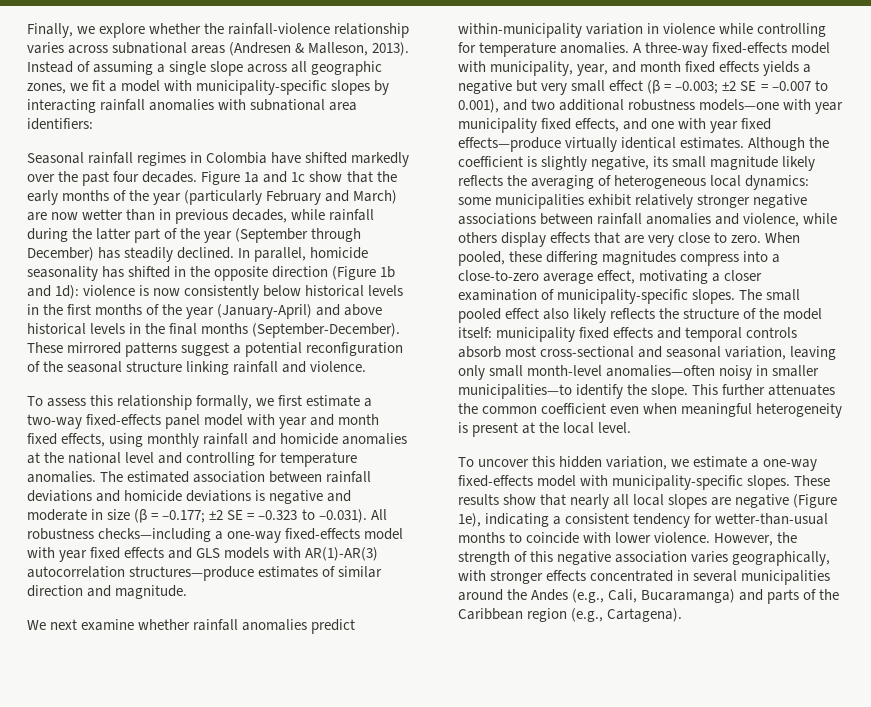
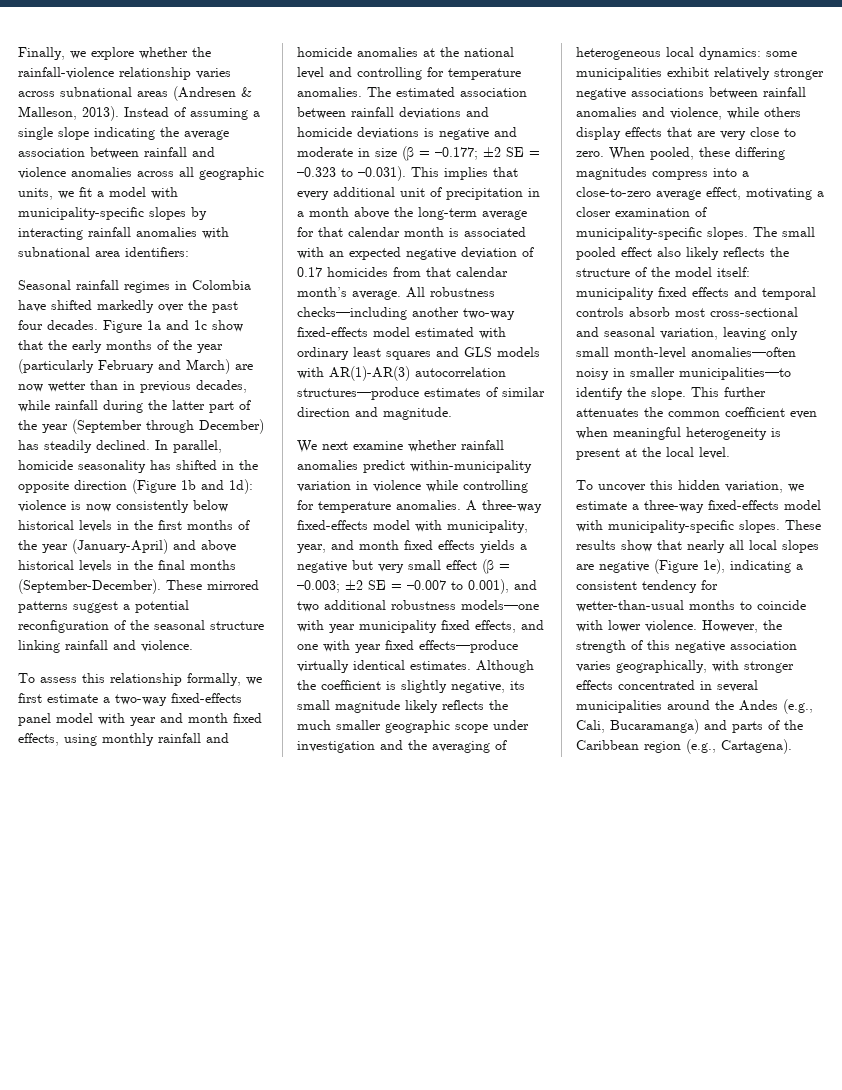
(244, 68) none -> [94,127,229,140] [18,147,215,159] [18,167,132,179] indicating the average association between rainfall and violence anomalies
[27,83,66,94] zones, -> [18,188,53,200] units,
[370,509,387,520] [27,528,404,543] [27,547,165,562] All robustness checks—including a one-way fixed-effects model with year fixed effects -> [411,167,518,180] [297,187,540,200] [297,207,527,220] [297,227,526,237] [297,247,534,260] [297,267,508,277] [297,287,495,300] [297,307,515,320] [297,327,506,339] [297,347,431,360] This implies that every additional unit of precipitation in a month above the long-term average for that calendar month is associated with an expected negative deviation of 0.17 homicides from that calendar month’s average. All robustness checks—including another two-way fixed-effects model estimated with ordinary least squares
(528, 180) none -> [297,720,529,733] [297,740,427,753] much smaller geographic scope under investigation and the
[763,459,818,471] one-way -> [644,500,704,513] three-way

